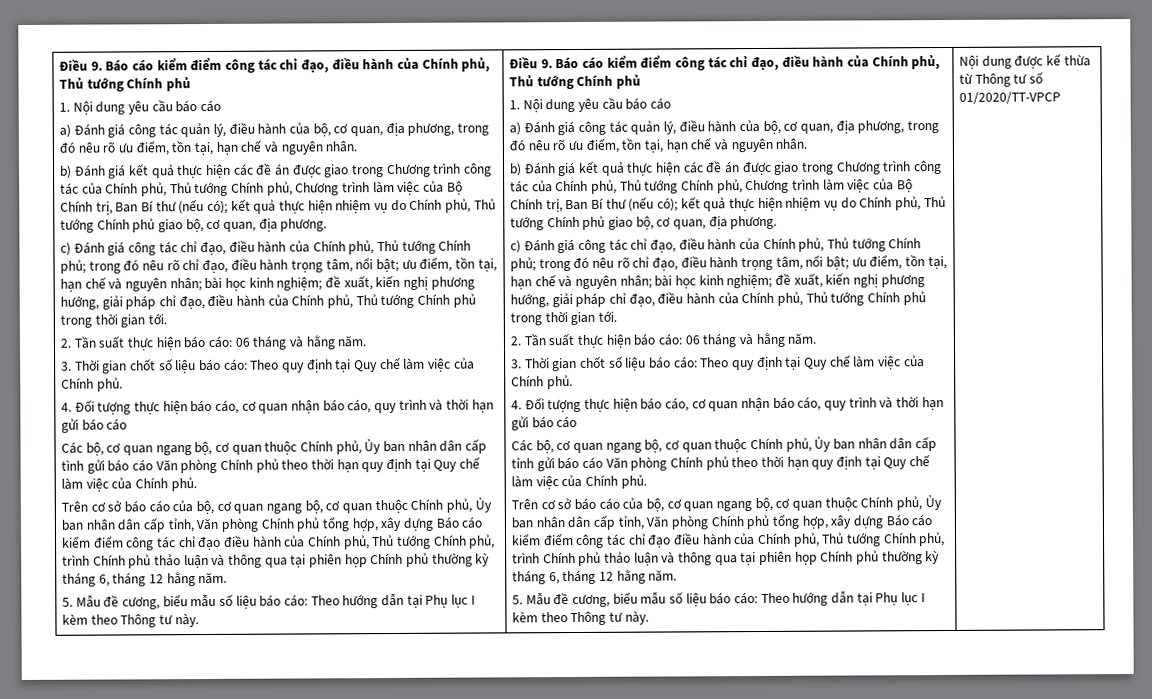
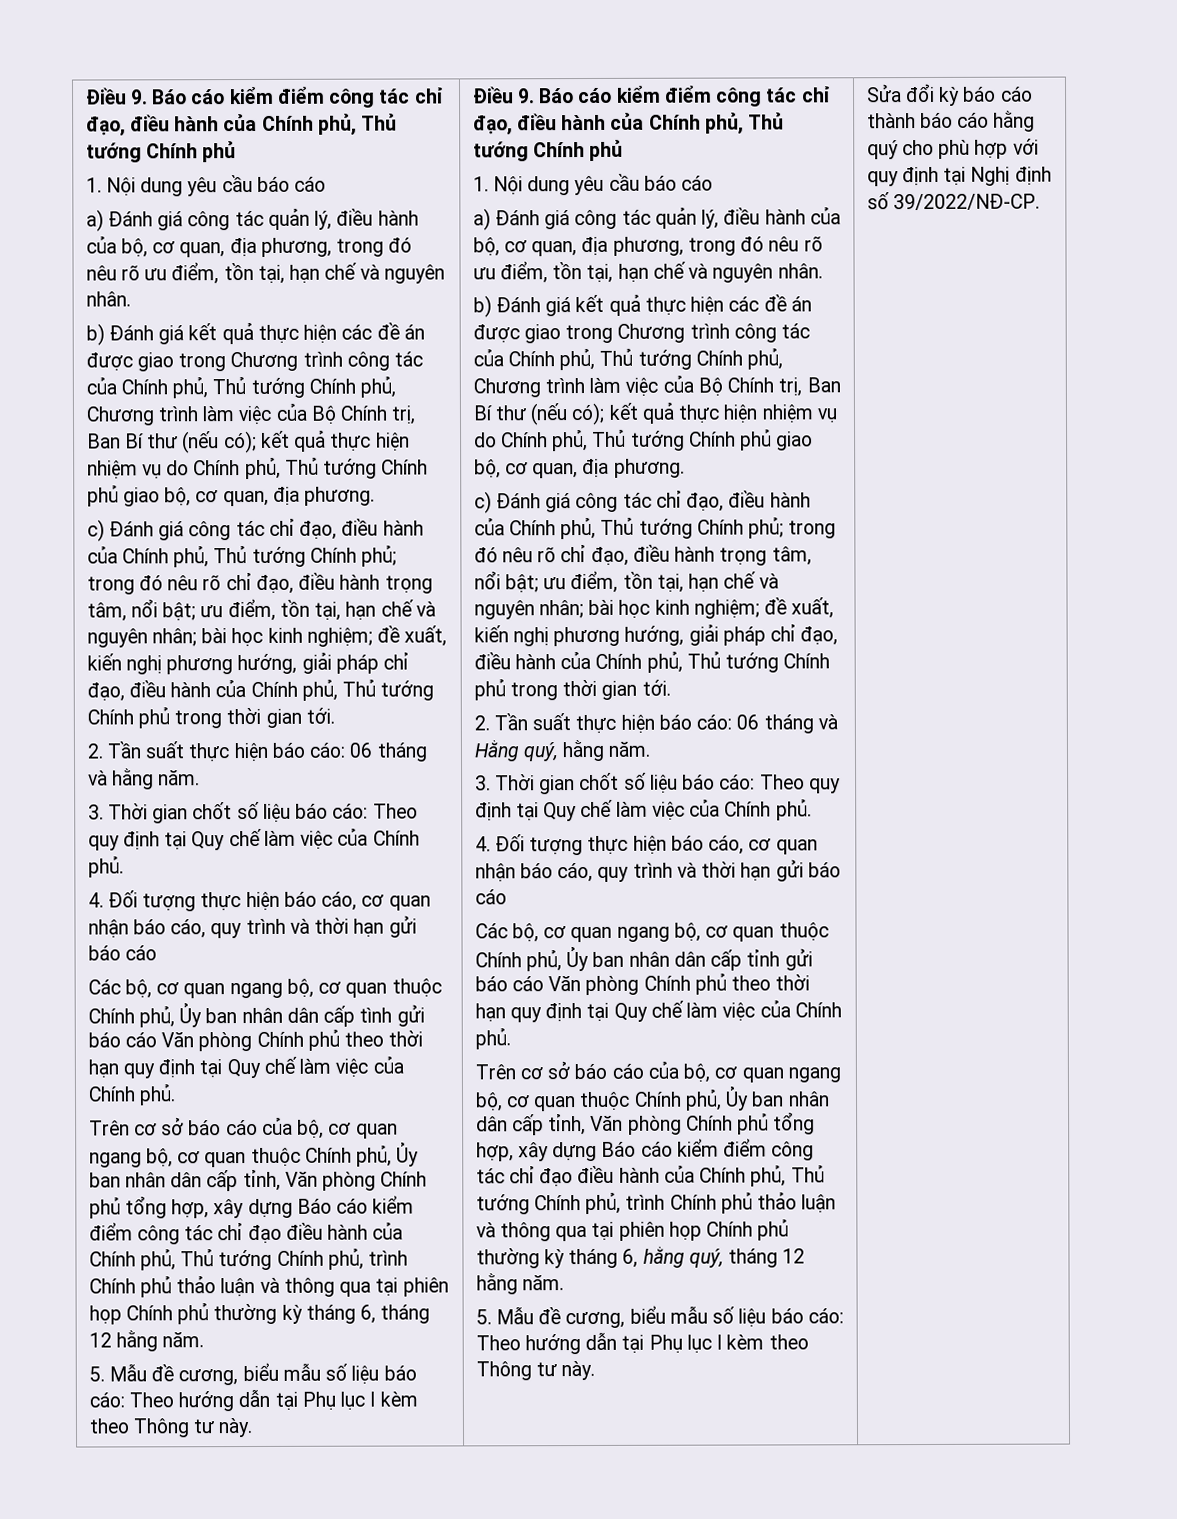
(753, 339) none -> [473,739,559,762] Hằng quý,
(560, 578) none -> [642,1245,724,1268] hằng quý,
[959,54,1091,69] [959,72,1044,87] [959,91,1062,104] Nội dung được kế thừa từ Thông tư số 01/2020/TT-VPCP -> [865,83,1033,106] [866,110,1036,132] [866,138,1039,160] [866,166,1052,187] [866,192,1040,211] Sửa đổi kỳ báo cáo thành báo cáo hằng quý cho phù hợp với quy định tại Nghị định số 39/2022/NĐ-CP.

